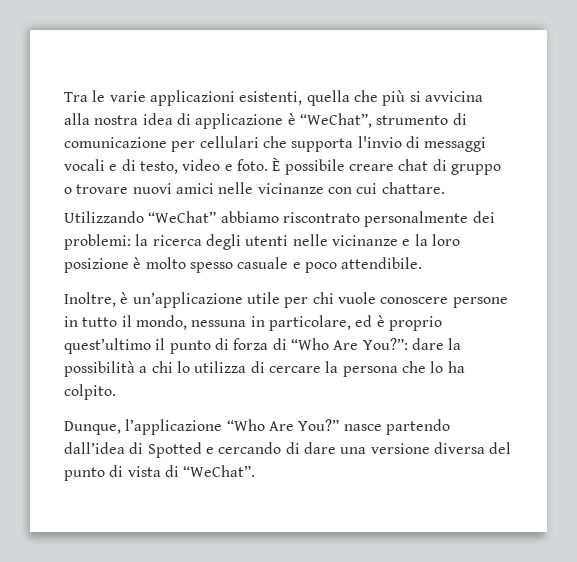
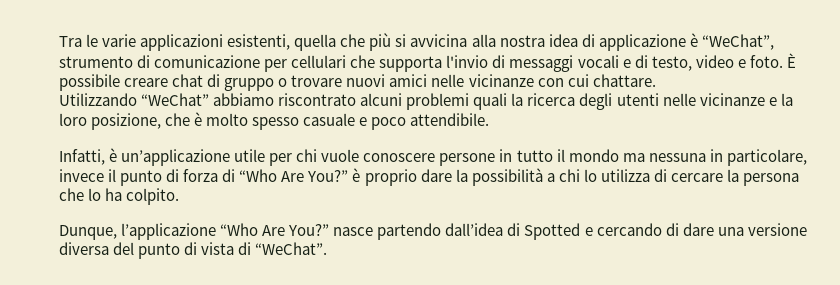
[364,211,495,227] [64,234,131,250] personalmente dei problemi: -> [360,93,508,110] alcuni problemi quali
[64,258,129,273] posizione -> [91,113,191,130] posizione, che
[64,292,116,307] Inoltre, -> [59,149,105,165] Infatti,
[135,315,187,330] mondo, -> [568,149,645,162] mondo ma
[355,315,442,331] [64,338,151,354] ed è proprio quest’ultimo -> [59,169,104,182] invece
[362,338,408,350] You?”: -> [307,168,417,186] You?” è proprio

